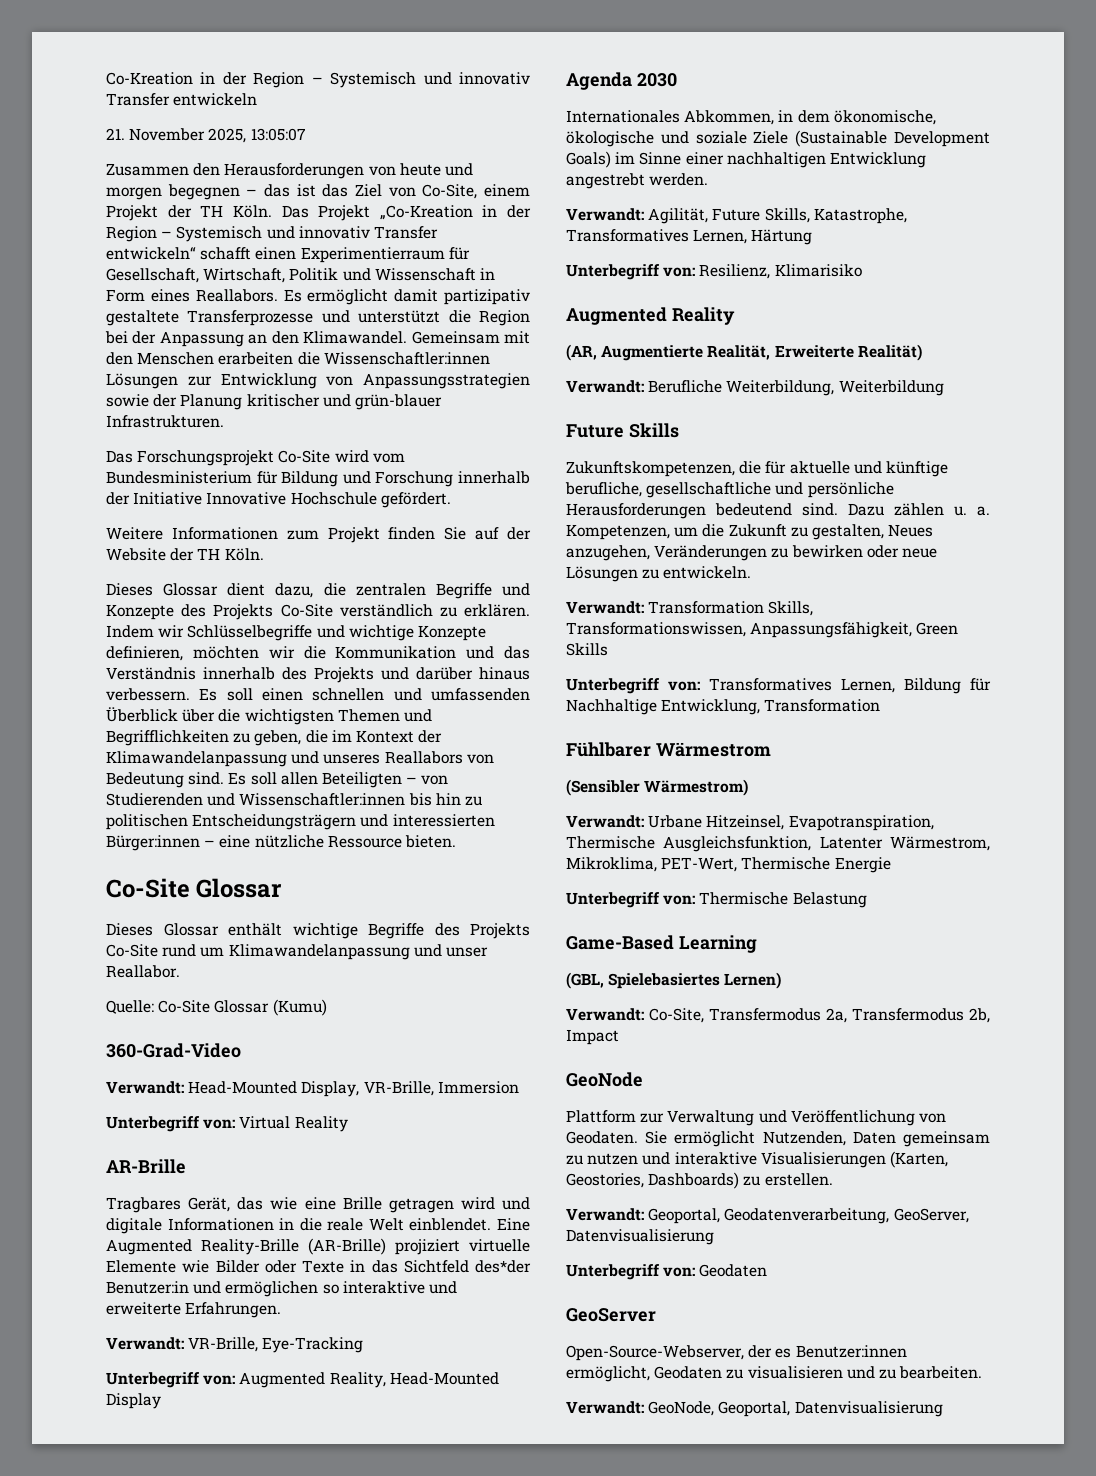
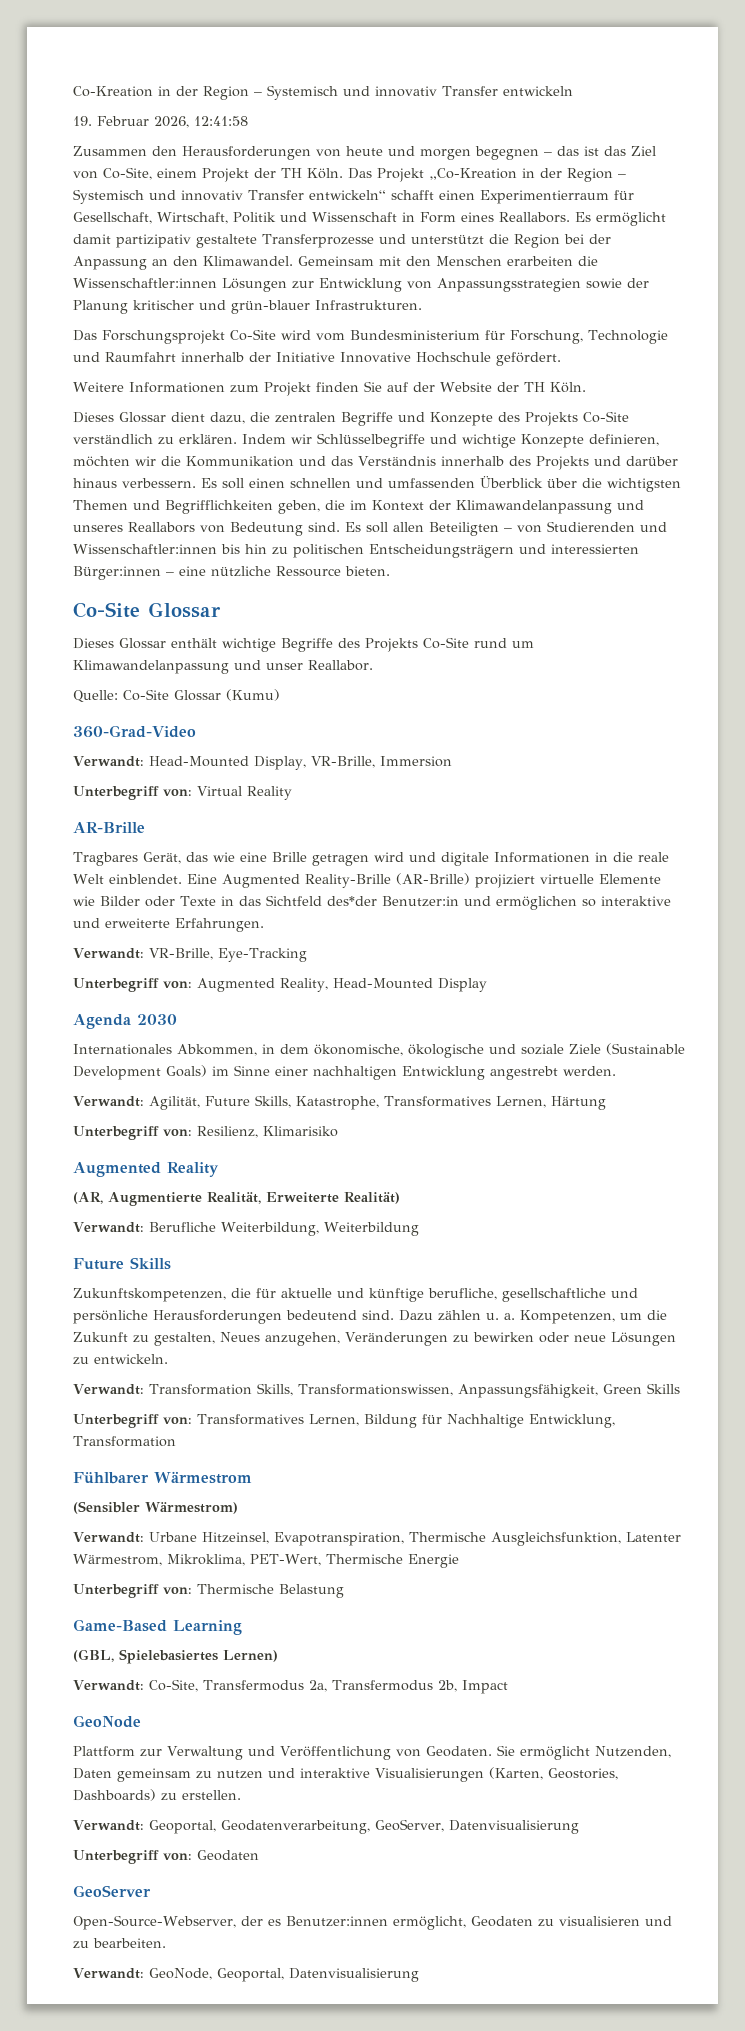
[106,128,306,143] 21. November 2025, 13:05:07 -> [73,116,248,128] 19. Februar 2026, 12:41:58
[281,471,454,487] Bildung und Forschung -> [510,330,668,344] [73,352,176,362] Forschung, Technologie und Raumfahrt
[233,733,251,743] zu -> (273, 507) none

